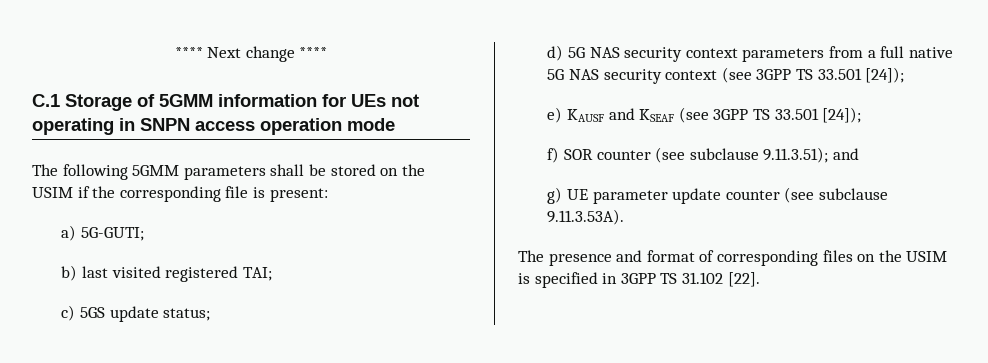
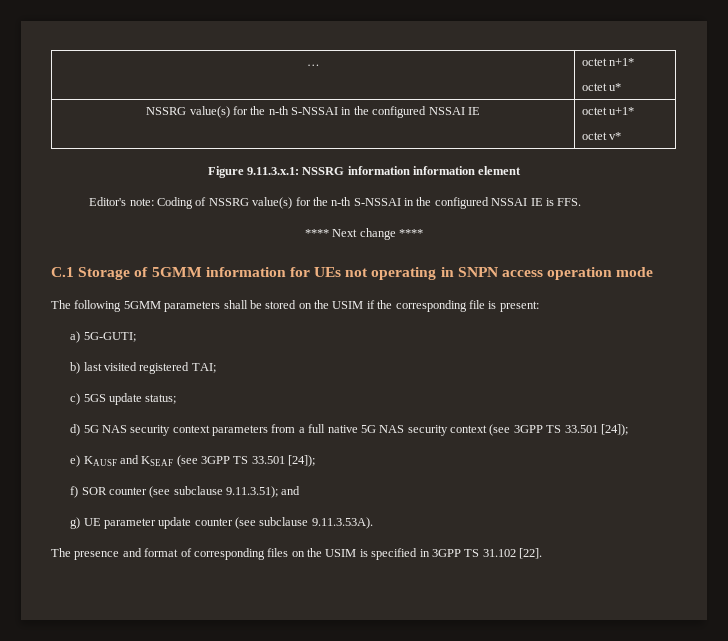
(174, 52) none -> [306,64,320,66] [581,58,635,66] [581,83,622,91] [146,106,480,118] [581,107,635,115] [581,132,622,140] [207,166,522,178] [89,197,582,209] … | octet n+1* // octet u* // NSSRG value(s) for the n-th S-NSSAI in the configured NSSAI IE | octet u+1* // octet v* // Figure 9.11.3.x.1: NSSRG information information element // Editor's note: Coding of NSSRG value(s) for the n-th S-NSSAI in the configured NSSAI IE is FFS. //

